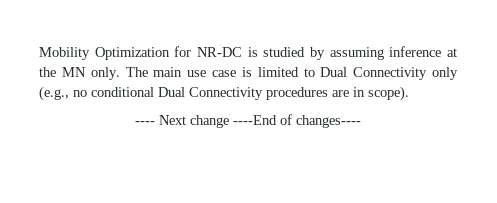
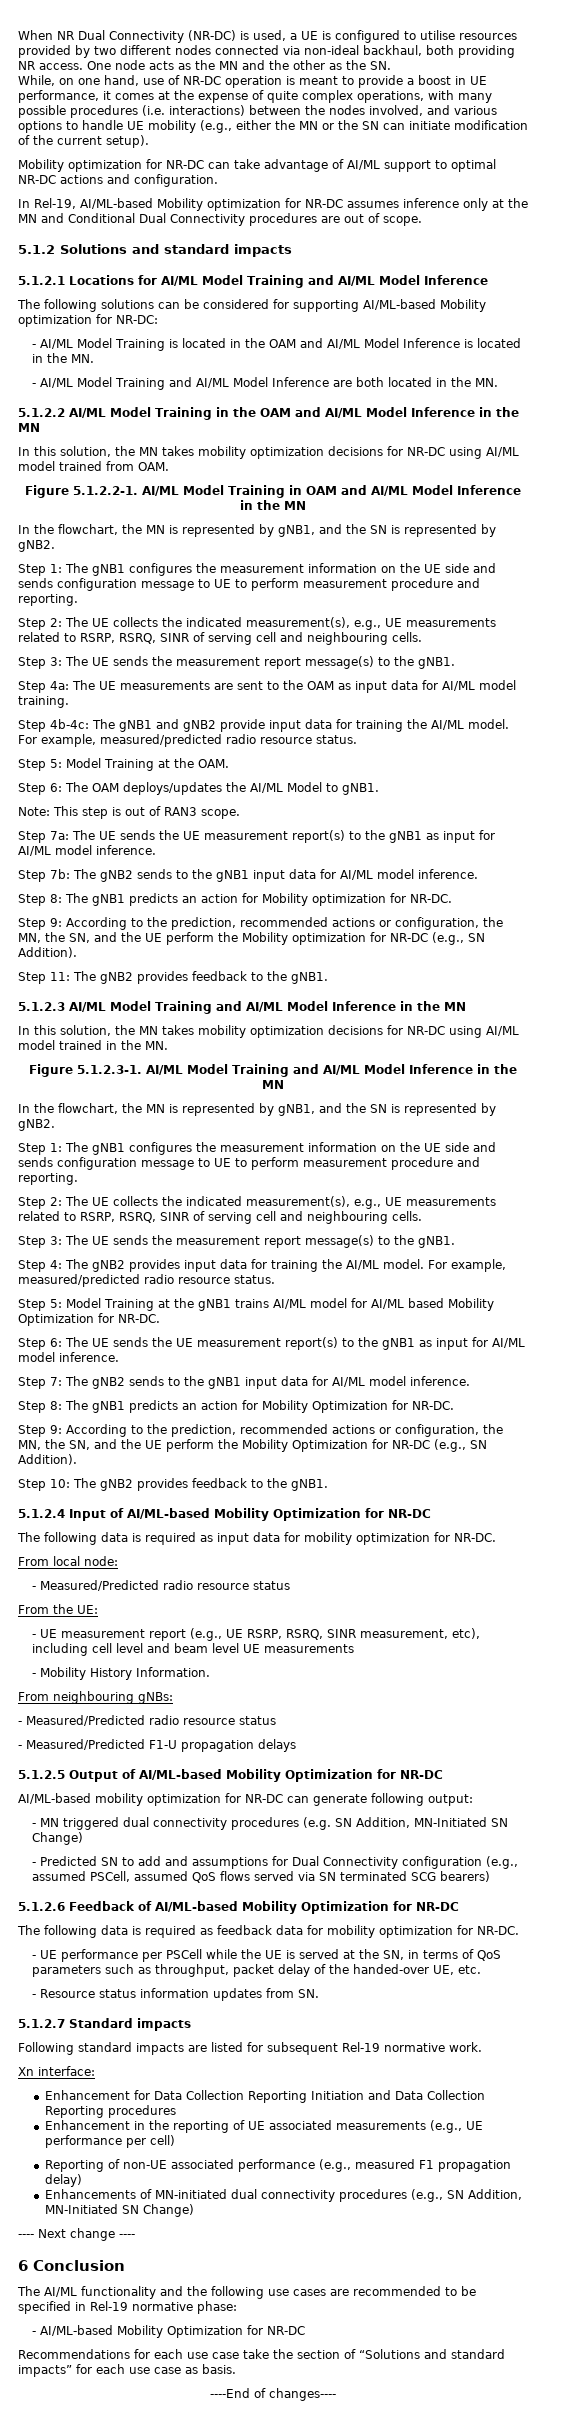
[39,46,457,60] [39,67,458,80] [39,86,409,101] [135,115,229,128] Mobility Optimization for NR-DC is studied by assuming inference at the MN only. The main use case is limited to Dual Connectivity only (e.g., no conditional Dual Connectivity procedures are in scope). // ---- Next change -> [18,30,517,43] [18,45,515,58] [18,60,391,70] [18,75,487,88] [18,90,492,103] [18,105,497,118] [18,120,528,133] [18,135,149,148] [18,159,496,172] [18,174,218,187] [18,198,528,211] [18,213,422,226] [18,244,292,257] [18,275,488,288] [17,299,486,312] [18,314,158,327] [32,338,522,351] [32,353,95,363] [32,377,499,390] [18,407,519,420] [18,423,40,432] [18,446,519,459] [18,461,169,471] [25,485,521,498] [240,500,306,510] [18,524,496,537] [18,540,55,552] [18,563,496,576] [18,578,480,591] [18,594,78,606] [18,617,496,630] [18,632,422,645] [18,656,455,669] [18,680,516,693] [18,696,69,708] [18,719,509,732] [18,734,357,747] [18,758,229,771] [18,782,379,795] [18,806,240,819] [18,830,495,843] [18,845,156,856] [18,869,478,882] [18,893,452,906] [18,917,503,930] [18,932,485,945] [18,947,77,958] [18,971,328,984] [18,1001,466,1014] [18,1025,519,1038] [18,1040,168,1050] [29,1064,517,1077] [262,1080,284,1089] [18,1103,496,1116] [18,1119,55,1131] [18,1142,496,1155] [18,1157,480,1170] [18,1173,78,1185] [18,1196,496,1209] [18,1211,422,1224] [18,1235,455,1248] [18,1259,506,1272] [18,1274,275,1287] [18,1298,494,1311] [18,1313,160,1326] [18,1337,525,1350] [18,1352,119,1362] [18,1376,470,1389] [18,1400,454,1413] [18,1424,503,1437] [18,1439,487,1452] [18,1454,77,1465] [18,1478,328,1491] [18,1508,431,1521] [17,1532,496,1545] [18,1556,118,1566] [32,1580,291,1591] [18,1604,98,1614] [32,1628,481,1641] [32,1643,355,1656] [32,1667,211,1680] [18,1691,173,1704] [18,1715,276,1726] [18,1739,296,1752] [18,1769,443,1782] [18,1793,473,1806] [32,1817,509,1830] [32,1832,84,1845] [32,1856,519,1869] [32,1871,491,1883] [18,1901,459,1914] [17,1925,519,1938] [32,1949,502,1962] [32,1964,482,1977] [32,1988,320,2001] [18,2018,191,2031] [18,2042,482,2055] [18,2066,95,2076] [44,2090,485,2103] [44,2105,176,2118] [44,2120,483,2133] [44,2135,175,2148] [44,2159,511,2172] [44,2174,82,2187] [44,2189,522,2202] [44,2204,194,2217] [18,2228,135,2241] [18,2260,125,2271] [17,2286,476,2299] [18,2301,237,2314] [32,2325,306,2338] [18,2349,505,2359] [18,2364,236,2377] When NR Dual Connectivity (NR-DC) is used, a UE is configured to utilise resources provided by two different nodes connected via non-ideal backhaul, both providing NR access. One node acts as the MN and the other as the SN. // While, on one hand, use of NR-DC operation is meant to provide a boost in UE performance, it comes at the expense of quite complex operations, with many possible procedures (i.e. interactions) between the nodes involved, and various options to handle UE mobility (e.g., either the MN or the SN can initiate modification of the current setup). // Mobility optimization for NR-DC can take advantage of AI/ML support to optimal NR-DC actions and configuration. // In Rel-19, AI/ML-based Mobility optimization for NR-DC assumes inference only at the MN and Conditional Dual Connectivity procedures are out of scope. // 5.1.2 Solutions and standard impacts // 5.1.2.1 Locations for AI/ML Model Training and AI/ML Model Inference // The following solutions can be considered for supporting AI/ML-based Mobility optimization for NR-DC: // - AI/ML Model Training is located in the OAM and AI/ML Model Inference is located in the MN. // - AI/ML Model Training and AI/ML Model Inference are both located in the MN. // 5.1.2.2 AI/ML Model Training in the OAM and AI/ML Model Inference in the MN // In this solution, the MN takes mobility optimization decisions for NR-DC using AI/ML model trained from OAM. // Figure 5.1.2.2-1. AI/ML Model Training in OAM and AI/ML Model Inference in the MN // In the flowchart, the MN is represented by gNB1, and the SN is represented by gNB2. // Step 1: The gNB1 configures the measurement information on the UE side and sends configuration message to UE to perform measurement procedure and reporting. // Step 2: The UE collects the indicated measurement(s), e.g., UE measurements related to RSRP, RSRQ, SINR of serving cell and neighbouring cells. // Step 3: The UE sends the measurement report message(s) to the gNB1. // Step 4a: The UE measurements are sent to the OAM as input data for AI/ML model training. // Step 4b-4c: The gNB1 and gNB2 provide input data for training the AI/ML model. For example, measured/predicted radio resource status. // Step 5: Model Training at the OAM. // Step 6: The OAM deploys/updates the AI/ML Model to gNB1. // Note: This step is out of RAN3 scope. // Step 7a: The UE sends the UE measurement report(s) to the gNB1 as input for AI/ML model inference. // Step 7b: The gNB2 sends to the gNB1 input data for AI/ML model inference. // Step 8: The gNB1 predicts an action for Mobility optimization for NR-DC. // Step 9: According to the prediction, recommended actions or configuration, the MN, the SN, and the UE perform the Mobility optimization for NR-DC (e.g., SN Addition). // Step 11: The gNB2 provides feedback to the gNB1. // 5.1.2.3 AI/ML Model Training and AI/ML Model Inference in the MN // In this solution, the MN takes mobility optimization decisions for NR-DC using AI/ML model trained in the MN. // Figure 5.1.2.3-1. AI/ML Model Training and AI/ML Model Inference in the MN // In the flowchart, the MN is represented by gNB1, and the SN is represented by gNB2. // Step 1: The gNB1 configures the measurement information on the UE side and sends configuration message to UE to perform measurement procedure and reporting. // Step 2: The UE collects the indicated measurement(s), e.g., UE measurements related to RSRP, RSRQ, SINR of serving cell and neighbouring cells. // Step 3: The UE sends the measurement report message(s) to the gNB1. // Step 4: The gNB2 provides input data for training the AI/ML model. For example, measured/predicted radio resource status. // Step 5: Model Training at the gNB1 trains AI/ML model for AI/ML based Mobility Optimization for NR-DC. // Step 6: The UE sends the UE measurement report(s) to the gNB1 as input for AI/ML model inference. // Step 7: The gNB2 sends to the gNB1 input data for AI/ML model inference. // Step 8: The gNB1 predicts an action for Mobility Optimization for NR-DC. // Step 9: According to the prediction, recommended actions or configuration, the MN, the SN, and the UE perform the Mobility Optimization for NR-DC (e.g., SN Addition). // Step 10: The gNB2 provides feedback to the gNB1. // 5.1.2.4 Input of AI/ML-based Mobility Optimization for NR-DC // The following data is required as input data for mobility optimization for NR-DC. // From local node: // - Measured/Predicted radio resource status // From the UE: // - UE measurement report (e.g., UE RSRP, RSRQ, SINR measurement, etc), including cell level and beam level UE measurements // - Mobility History Information. // From neighbouring gNBs: // - Measured/Predicted radio resource status // - Measured/Predicted F1-U propagation delays // 5.1.2.5 Output of AI/ML-based Mobility Optimization for NR-DC // AI/ML-based mobility optimization for NR-DC can generate following output: // - MN triggered dual connectivity procedures (e.g. SN Addition, MN-Initiated SN Change) // - Predicted SN to add and assumptions for Dual Connectivity configuration (e.g., assumed PSCell, assumed QoS flows served via SN terminated SCG bearers) // 5.1.2.6 Feedback of AI/ML-based Mobility Optimization for NR-DC // The following data is required as feedback data for mobility optimization for NR-DC. // - UE performance per PSCell while the UE is served at the SN, in terms of QoS parameters such as throughput, packet delay of the handed-over UE, etc. // - Resource status information updates from SN. // 5.1.2.7 Standard impacts // Following standard impacts are listed for subsequent Rel-19 normative work. // Xn interface: // Enhancement for Data Collection Reporting Initiation and Data Collection Reporting procedures // Enhancement in the reporting of UE associated measurements (e.g., UE performance per cell) // Reporting of non-UE associated performance (e.g., measured F1 propagation delay) // Enhancements of MN-initiated dual connectivity procedures (e.g., SN Addition, MN-Initiated SN Change) // ---- Next change ---- // 6 Conclusion // The AI/ML functionality and the following use cases are recommended to be specified in Rel-19 normative phase: // - AI/ML-based Mobility Optimization for NR-DC // Recommendations for each use case take the section of “Solutions and standard impacts” for each use case as basis. //

